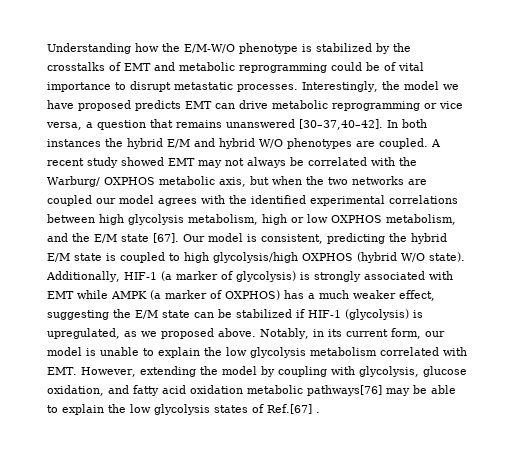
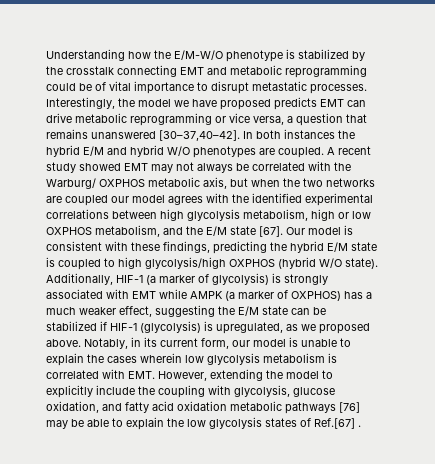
[47,62,121,71] crosstalks of -> [66,65,177,77] crosstalk connecting
[261,234,323,244] consistent, -> [46,241,210,253] consistent with these findings,
(222, 351) none -> [107,353,182,363] cases wherein
(377, 351) none -> [328,353,337,363] is
[260,366,275,377] by -> [322,370,333,379] [46,385,155,398] to explicitly include the
[307,385,382,396] pathways[76] -> [285,402,360,414] pathways [76]

